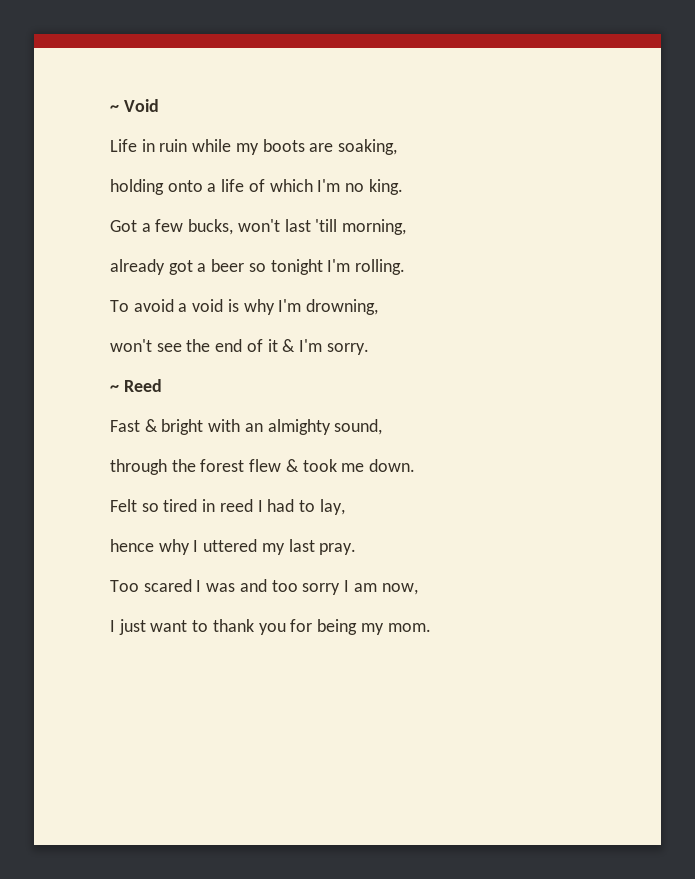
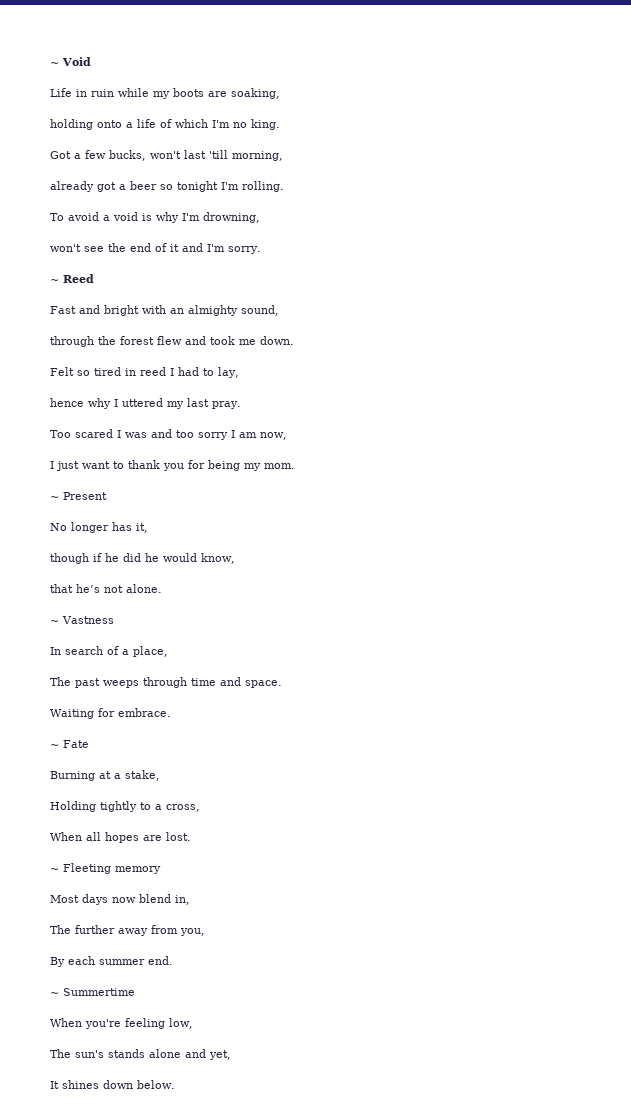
[282,339,296,352] & -> [182,243,203,252] and
[144,419,158,432] & -> [79,305,100,314] and
[285,459,299,472] & -> [185,336,206,345] and
(431, 627) none -> [50,492,107,500] [50,522,148,533] [50,553,235,564] [50,584,162,593] [50,616,114,624] [50,646,168,657] [50,677,282,688] [50,708,171,719] [50,740,89,748] [50,770,160,781] [50,801,200,812] [50,832,191,843] [50,863,161,874] [50,894,190,905] [50,925,205,936] [50,956,173,967] [50,988,135,996] [50,1018,193,1029] [50,1049,231,1060] [50,1080,175,1089] // ~ Present // No longer has it, // though if he did he would know, // that he’s not alone. // ~ Vastness // In search of a place, // The past weeps through time and space. // Waiting for embrace. // ~ Fate // Burning at a stake, // Holding tightly to a cross, // When all hopes are lost. // ~ Fleeting memory // Most days now blend in, // The further away from you, // By each summer end. // ~ Summertime // When you're feeling low, // The sun's stands alone and yet, // It shines down below.

